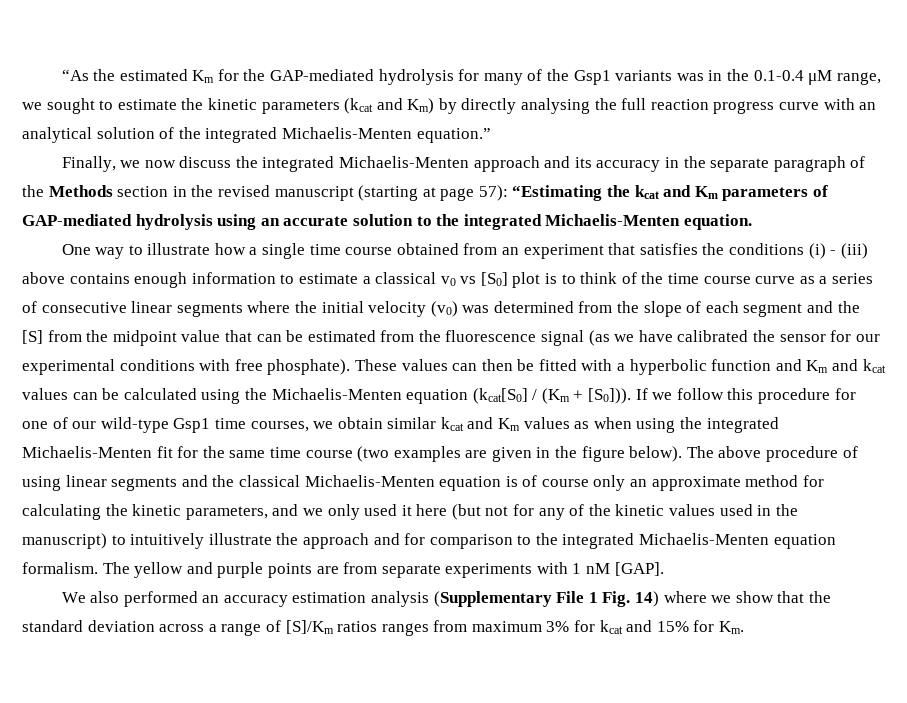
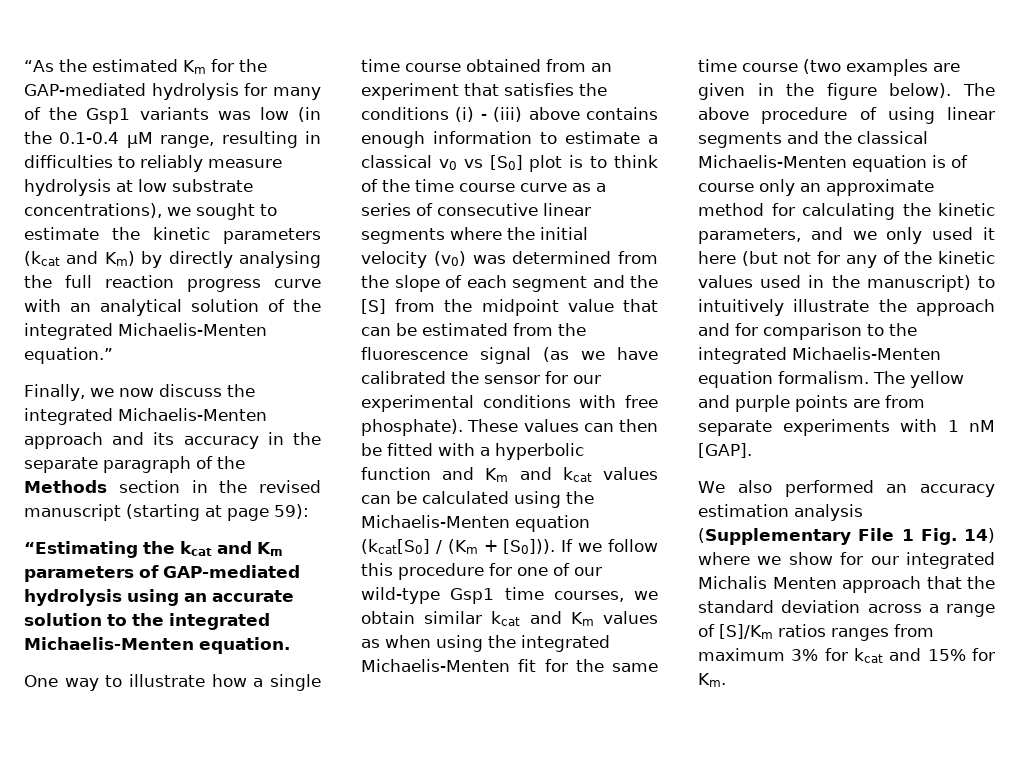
[708,70,723,81] in -> [259,107,321,122] low (in
(881, 78) none -> [221,131,321,148] [24,155,282,172] [24,179,253,196] [24,203,162,218] resulting in difficulties to reliably measure hydrolysis at low substrate concentrations),
[478,185,508,201] 57): -> [274,504,309,519] 59): //
(774, 597) none -> [840,552,995,569] [698,576,921,593] for our integrated Michalis Menten approach

